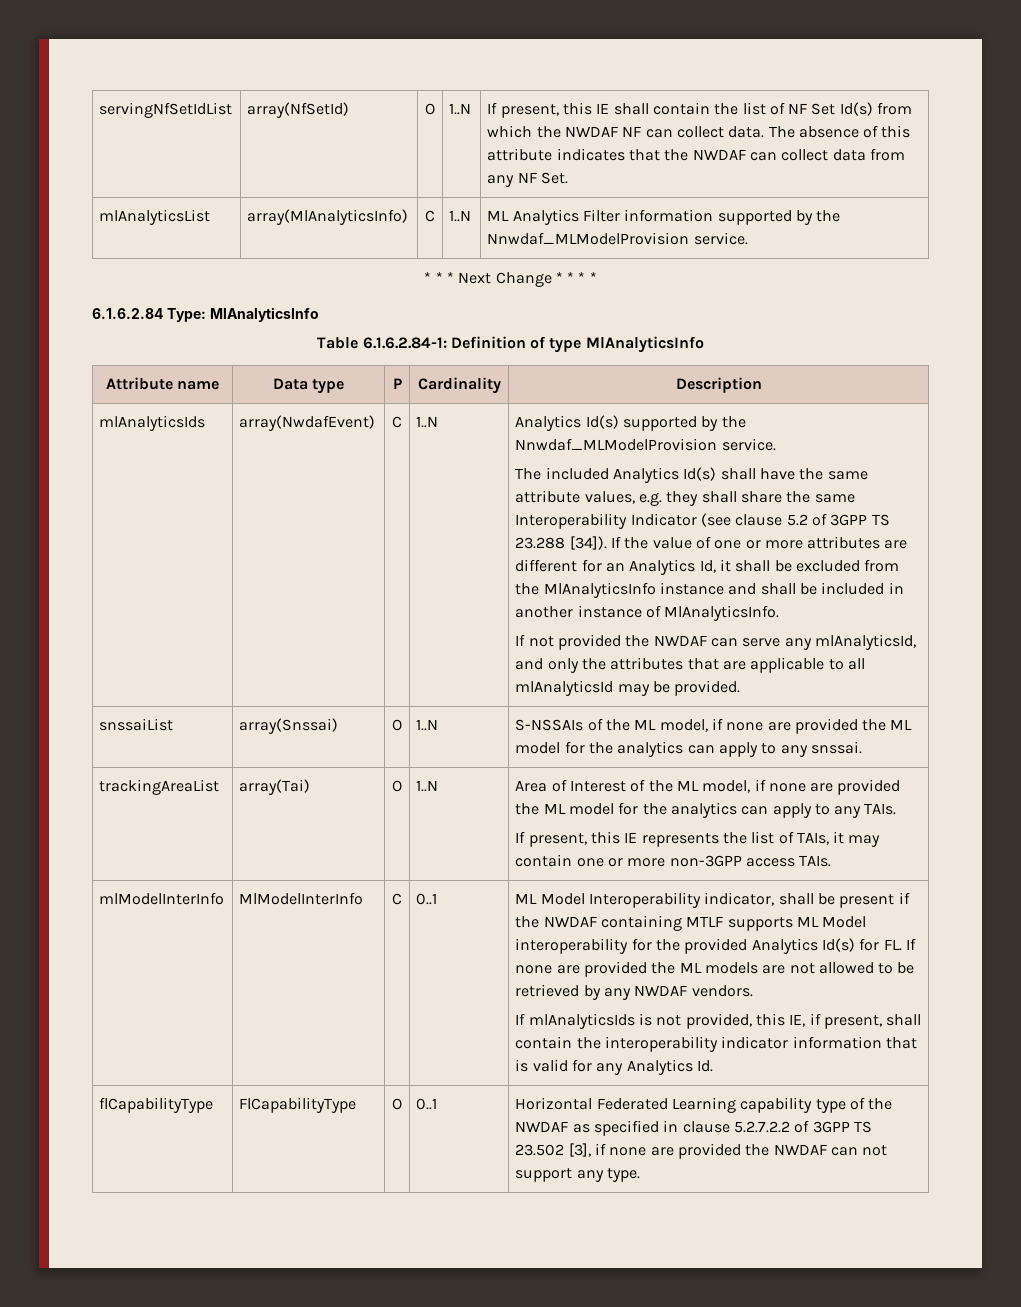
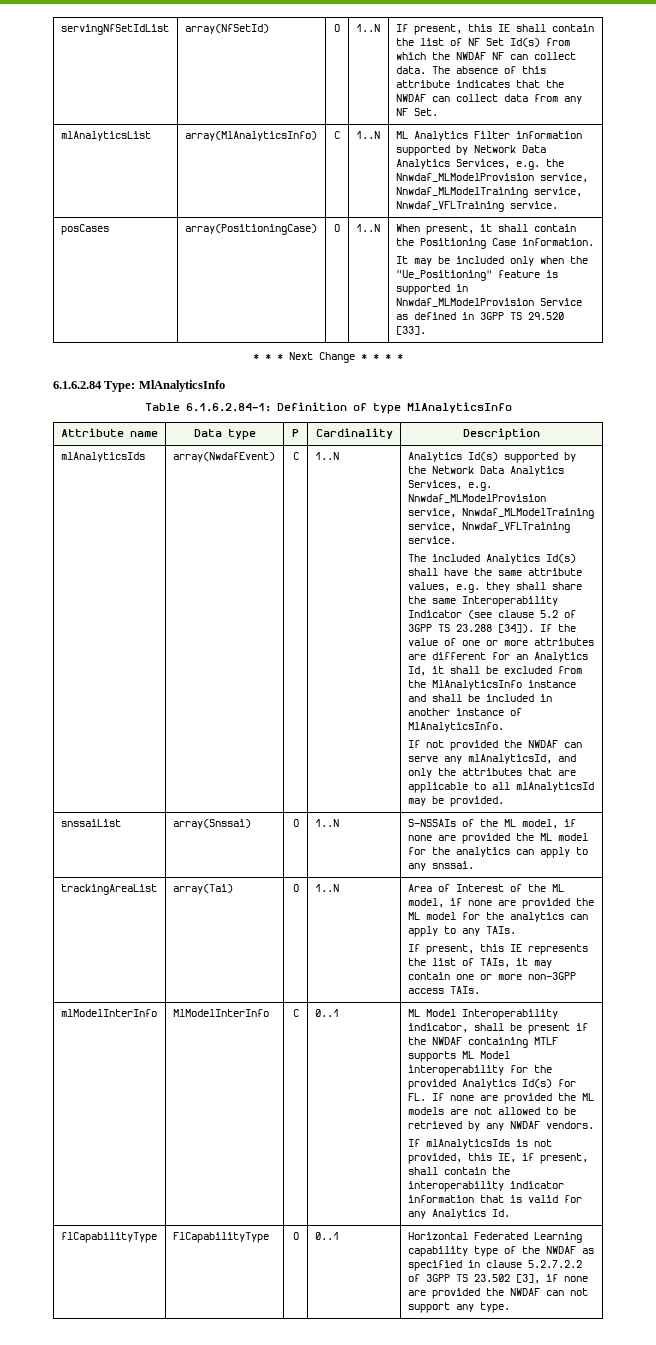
[816,210,841,222] [487,232,748,245] the Nnwdaf_MLModelProvision service. -> [473,145,546,153] [395,159,564,170] [395,173,588,183] [395,187,582,198] [395,201,558,212] [60,224,109,235] [184,224,317,235] [334,224,340,232] [355,224,380,232] [395,224,576,235] [395,238,594,249] [395,256,588,266] [395,270,558,281] [395,284,468,295] [395,298,582,307] [395,312,564,320] [395,326,426,335] Network Data Analytics Services, e.g. the Nnwdaf_MLModelProvision service, Nnwdaf_MLModelTraining service, Nnwdaf_VFLTraining service. // posCases | array(PositioningCase) | O | 1..N | When present, it shall contain the Positioning Case information. // It may be included only when the "Ue_Positioning" feature is supported in Nnwdaf_MLModelProvision Service as defined in 3GPP TS 29.520 [33].
[515,438,718,451] Nnwdaf_MLModelProvision -> [431,466,564,476] [407,480,492,491] [407,494,546,503] [407,508,594,519] [407,522,570,533] Network Data Analytics Services, e.g. Nnwdaf_MLModelProvision service, Nnwdaf_MLModelTraining service, Nnwdaf_VFLTraining

